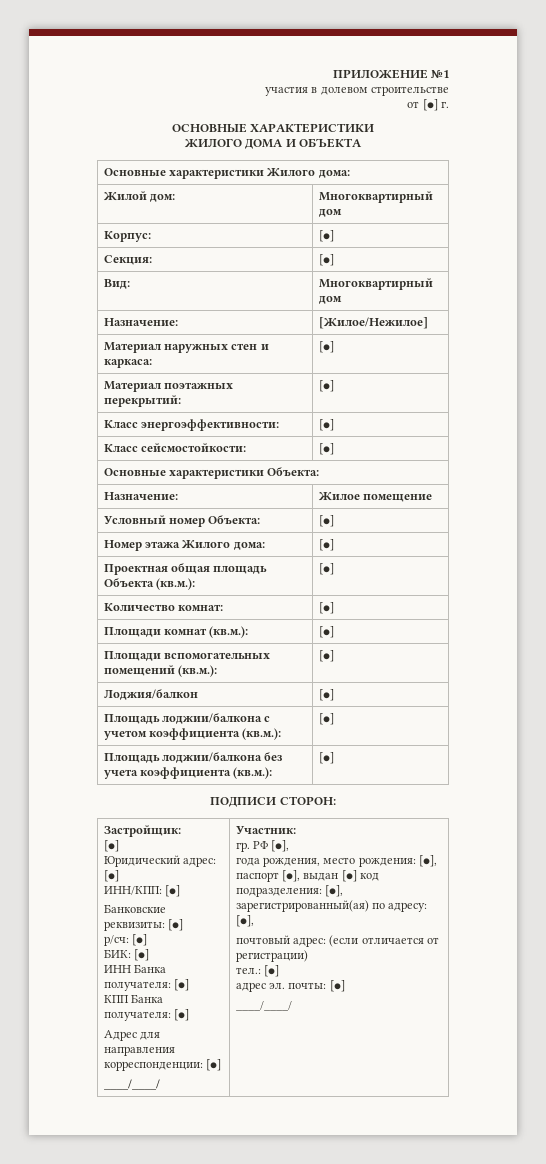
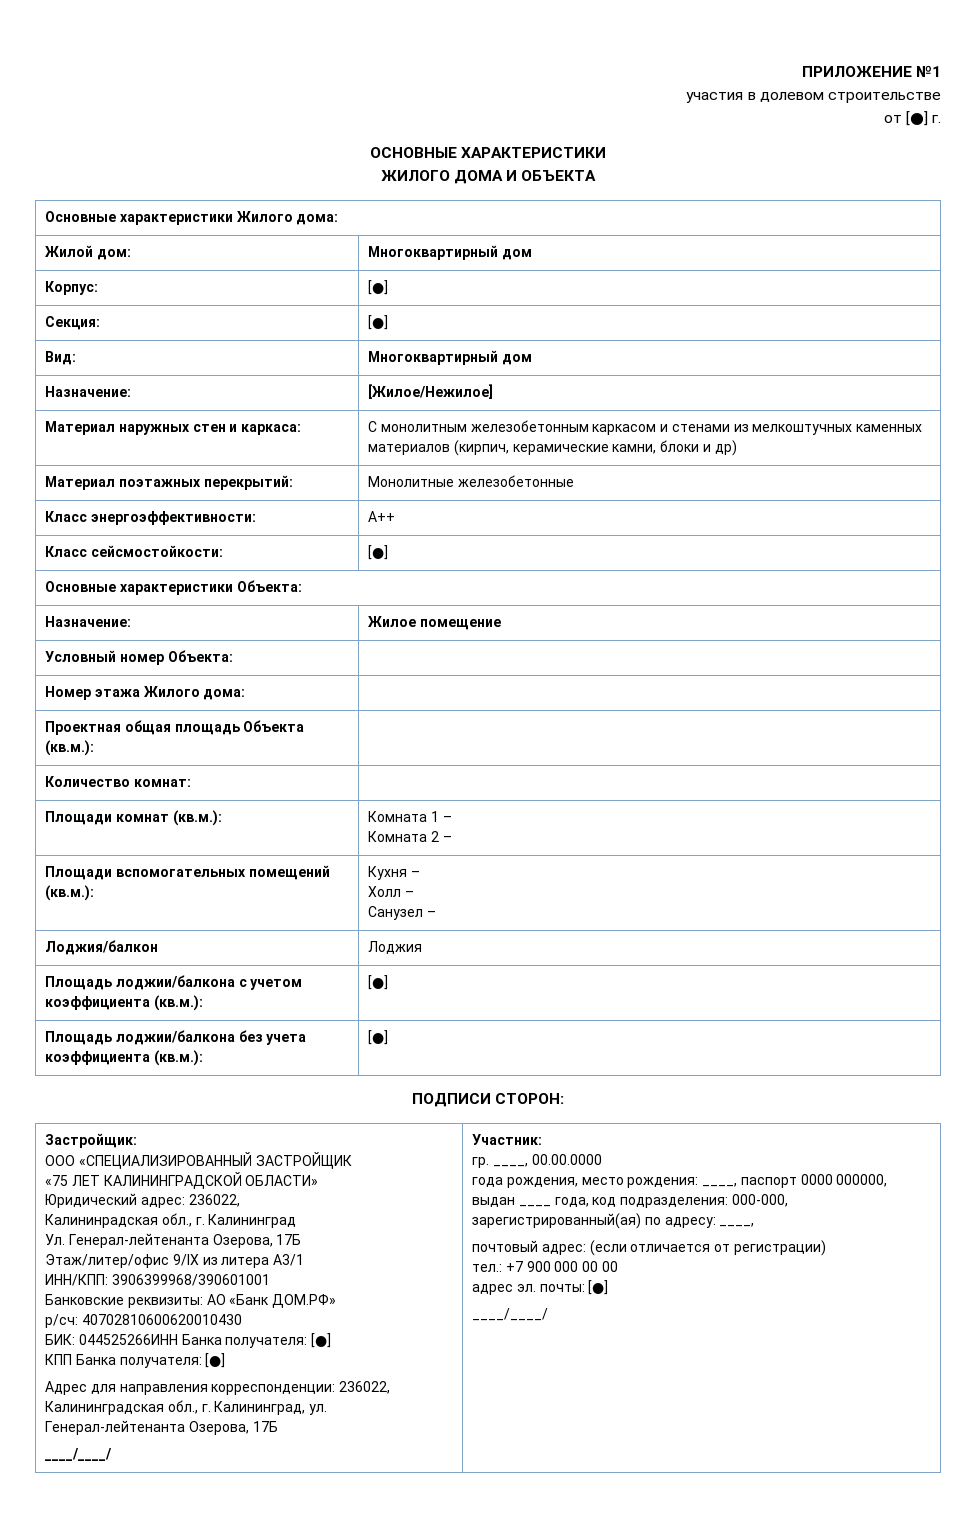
[318,341,334,353] [●] -> [367,420,923,435] [367,440,737,456] С монолитным железобетонным каркасом и стенами из мелкоштучных каменных материалов (кирпич, керамические камни, блоки и др)
[318,380,334,392] [●] -> [367,475,574,487] Монолитные железобетонные
[318,419,334,431] [●] -> [367,511,395,522] А++
[318,515,334,527] [●] -> (233, 656) none
[318,539,334,551] [●] -> (246, 694) none
[318,563,334,575] [●] -> (94, 748) none
[318,602,334,614] [●] -> (191, 783) none
[318,626,334,638] [103,651,270,662] [103,665,217,677] [318,650,334,662] [●] // Площади вспомогательных помещений (кв.м.): | [●] -> [367,811,452,822] [367,831,452,842] [44,865,330,880] [44,885,94,901] [367,866,420,880] [367,886,414,897] [367,906,436,920] Комната 1 – // Комната 2 – // Площади вспомогательных помещений (кв.м.): | Кухня – // Холл – // Санузел –
[318,689,334,701] [●] -> [367,941,422,954] Лоджия
[103,840,119,852] [103,855,216,867] [103,870,119,882] [●] // Юридический адрес: [●] -> [44,1152,352,1169] [44,1172,319,1189] [44,1193,240,1208] [44,1213,297,1228] [44,1233,302,1248] [44,1254,305,1268] ООО «СПЕЦИАЛИЗИРОВАННЫЙ ЗАСТРОЙЩИК // «75 ЛЕТ КАЛИНИНГРАДСКОЙ ОБЛАСТИ» // Юридический адрес: 236022, // Калининрадская обл., г. Калининград // Ул. Генерал-лейтенанта Озерова, 17Б // Этаж/литер/офис 9/IX из литера А3/1
[164,885,180,897] [●] -> [111,1274,270,1286] 3906399968/390601001
[167,919,183,931] [●] -> [206,1294,337,1308] АО «Банк ДОМ.РФ»
[131,934,147,946] [●] -> [81,1314,242,1325] 40702810600620010430
[133,949,149,961] [103,965,131,973] [●] // ИНН -> [78,1334,178,1345] 044525266ИНН
[205,1059,221,1071] [●] -> [339,1381,391,1394] [44,1400,328,1415] [44,1420,278,1435] 236022, Калининградская обл., г. Калининград, ул. Генерал-лейтенанта Озерова, 17Б
[252,840,290,852] РФ [●], -> [492,1154,602,1167] ____, 00.00.0000
[418,855,437,867] [235,870,357,882] [●], паспорт [●], выдан [●] -> [702,1174,888,1188] [471,1197,589,1207] ____, паспорт 0000 000000, выдан ____ года,
[324,885,343,897] [●], -> [731,1194,788,1207] 000-000,
[235,915,254,927] [●], -> [719,1223,755,1227] ____,
[263,965,279,977] [●] -> [505,1261,618,1272] +7 900 000 00 00

